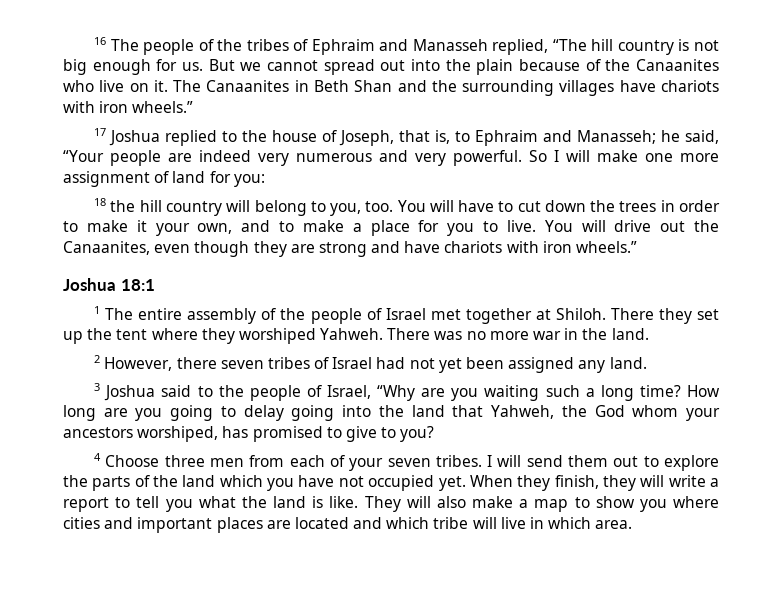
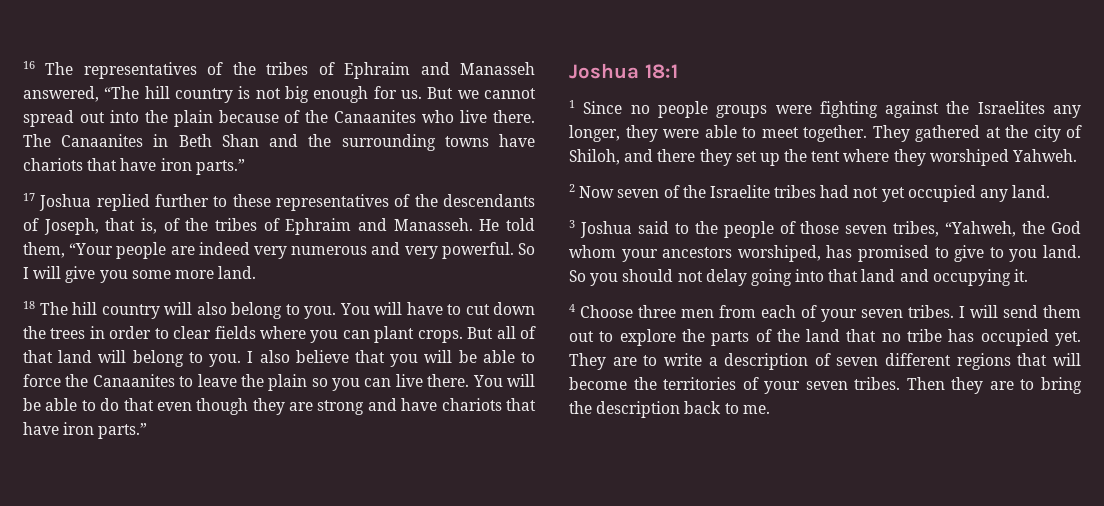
[143,39,195,55] people -> [83,62,197,79] representatives
[492,39,549,55] replied, -> [23,86,99,102] answered,
[129,80,168,92] on it. -> [493,110,536,123] there.
[559,80,719,96] [63,101,194,113] villages have chariots with iron wheels.” -> [444,134,535,147] [23,158,245,175] towns have chariots that have iron parts.”
[222,130,719,146] to the house of Joseph, that is, to Ephraim and Manasseh; he said, -> [155,194,535,211] [23,218,535,235] [23,242,65,258] further to these representatives of the descendants of Joseph, that is, of the tribes of Ephraim and Manasseh. He told them,
[597,150,719,162] [63,171,265,187] make one more assignment of land for you: -> [65,266,257,283] give you some more land.
[110,200,136,212] the -> [39,302,68,315] The
[254,200,394,216] belong to you, too. -> [196,302,336,319] also belong to you.
[86,220,719,236] [63,241,150,255] make it your own, and to make a place for you to live. You will drive out the Canaanites, -> [173,326,537,343] [23,350,535,367] [23,374,535,391] [23,398,154,411] clear fields where you can plant crops. But all of that land will belong to you. I also believe that you will be able to force the Canaanites to leave the plain so you can live there. You will be able to do that
[506,241,638,253] with iron wheels.” -> [505,398,536,411] [23,422,148,439] that have iron parts.”
[105,308,654,324] The entire assembly of the people of Israel met together at Shiloh. There -> [583,101,1081,118] [569,125,1082,142] [569,149,696,165] Since no people groups were fighting against the Israelites any longer, they were able to meet together. They gathered at the city of Shiloh, and there
[387,328,649,340] [94,355,373,371] There was no more war in the land. // 2 However, there seven tribes of Israel -> [569,184,817,198] // 2 Now seven of the Israelite tribes
[466,357,575,373] been assigned -> [907,185,976,202] occupied
[326,385,720,401] [63,405,555,421] Israel, “Why are you waiting such a long time? How long are you going to delay going into the land that Yahweh, -> [800,221,1017,237] those seven tribes, “Yahweh,
[400,426,435,442] you? -> [1009,245,1081,262] [569,269,1029,286] you land. So you should not delay going into that land and occupying it.
[219,475,720,491] [63,496,719,512] [63,517,633,533] which you have not occupied yet. When they finish, they will write a report to tell you what the land is like. They will also make a map to show you where cities and important places are located and which tribe will live in which area. -> [846,329,1081,346] [569,353,1081,370] [569,377,1082,394] [569,401,770,418] that no tribe has occupied yet. They are to write a description of seven different regions that will become the territories of your seven tribes. Then they are to bring the description back to me.

